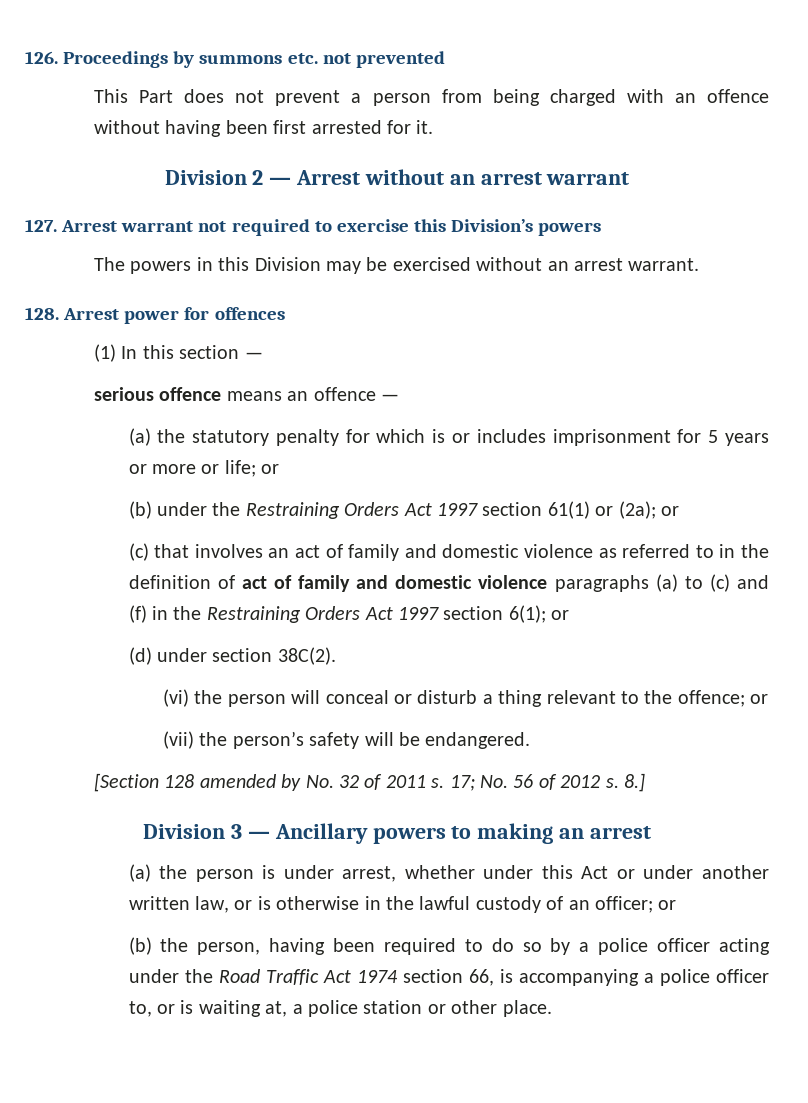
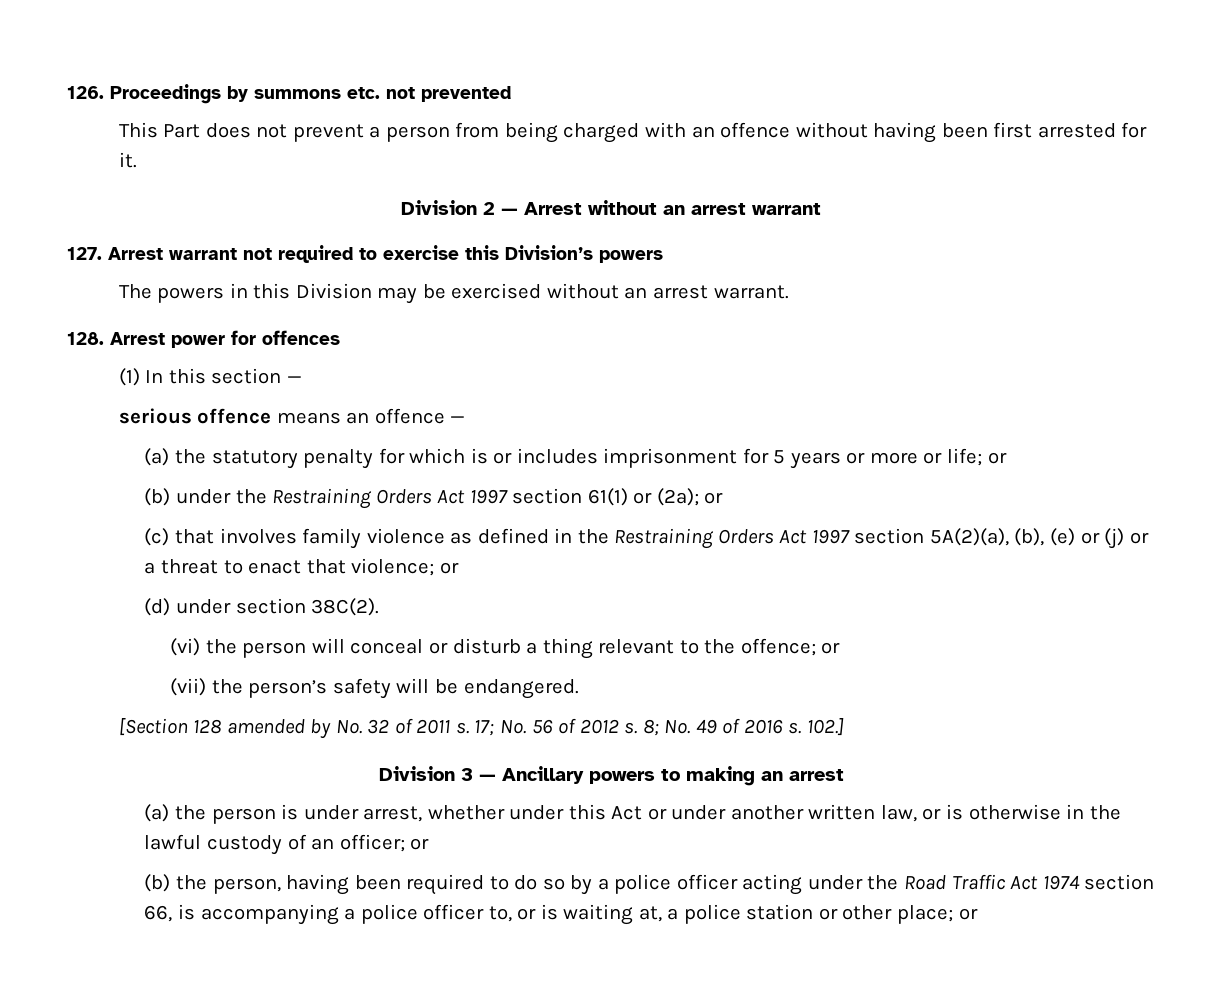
[268,544,769,561] [128,574,769,592] [128,605,147,623] an act of family and domestic violence as referred to in the definition of act of family and domestic violence paragraphs (a) to (c) and (f) -> [302,528,549,549] family violence as defined
[508,605,546,623] 6(1); -> [929,528,1149,549] [144,558,435,576] 5A(2)(a), (b), (e) or (j) or a threat to enact that violence;
[624,773,646,792] 8.] -> [642,718,844,736] 8; No. 49 of 2016 s. 102.]
[502,1000,552,1017] place. -> [897,905,978,924] place; or

